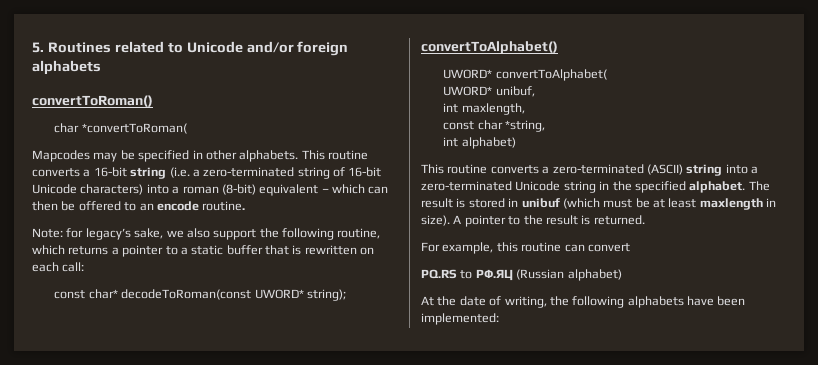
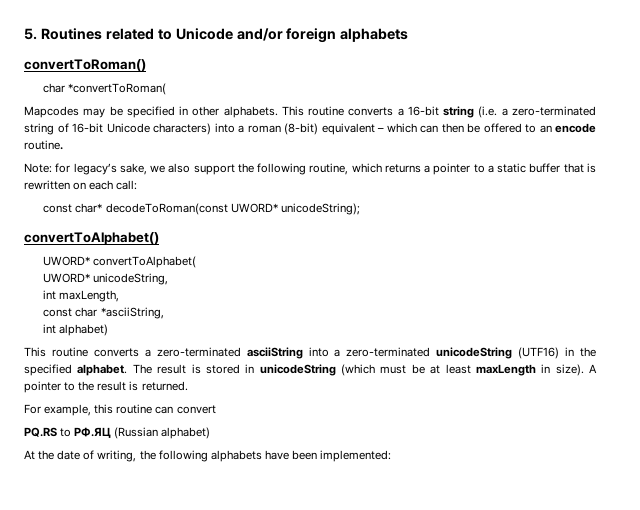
[306,289,346,301] string); -> [280,203,360,215] unicodeString);
[495,86,535,97] [443,103,525,115] unibuf, // int maxlength, -> [93,273,169,285] [43,290,120,302] unicodeString, // int maxLength,
[505,120,546,132] *string, -> [100,307,164,319] *asciiString,
[646,164,723,176] (ASCII) string -> [246,347,303,359] asciiString
[515,181,596,193] Unicode string -> [436,347,560,359] unicodeString (UTF16)
[521,198,560,208] unibuf -> [259,364,336,376] unicodeString
[699,198,763,210] maxlength -> [475,364,536,376] maxLength

